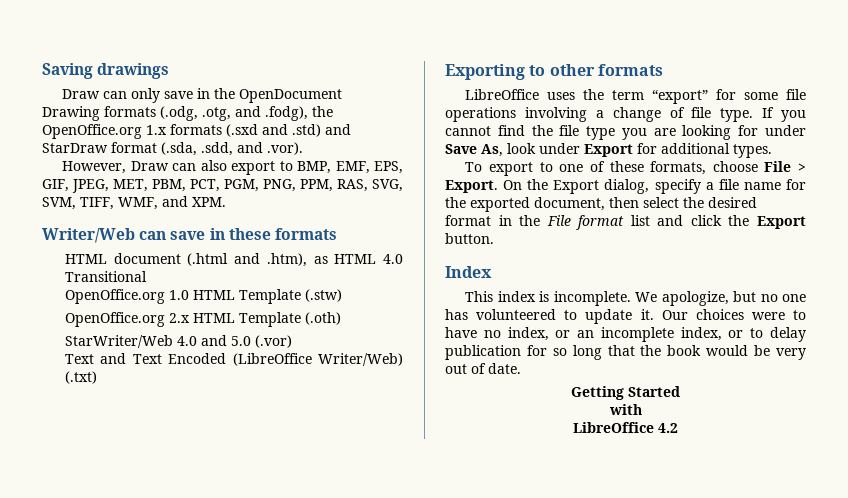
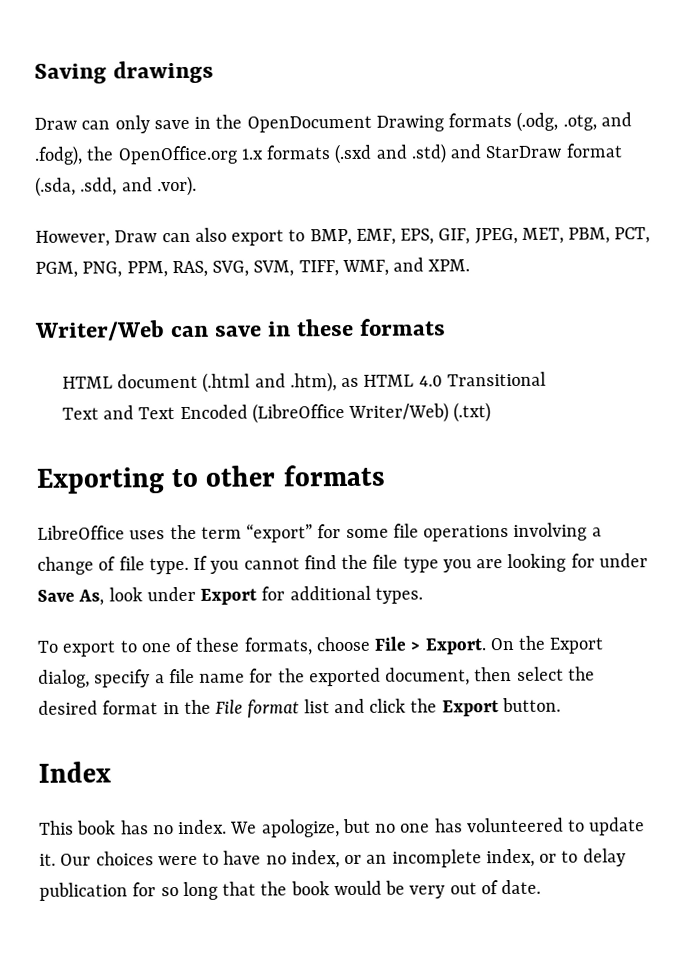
[65,289,343,304] [65,312,342,327] [65,335,293,348] // OpenOffice.org 1.0 HTML Template (.stw) // OpenOffice.org 2.x HTML Template (.oth) // StarWriter/Web 4.0 and 5.0 (.vor) -> (546, 379) none
[497,291,631,306] index is incomplete. -> [77,819,228,835] book has no index.
[571,386,680,400] [608,404,642,415] [573,422,678,433] // Getting Started // with // LibreOffice 4.2 -> (542, 887) none

